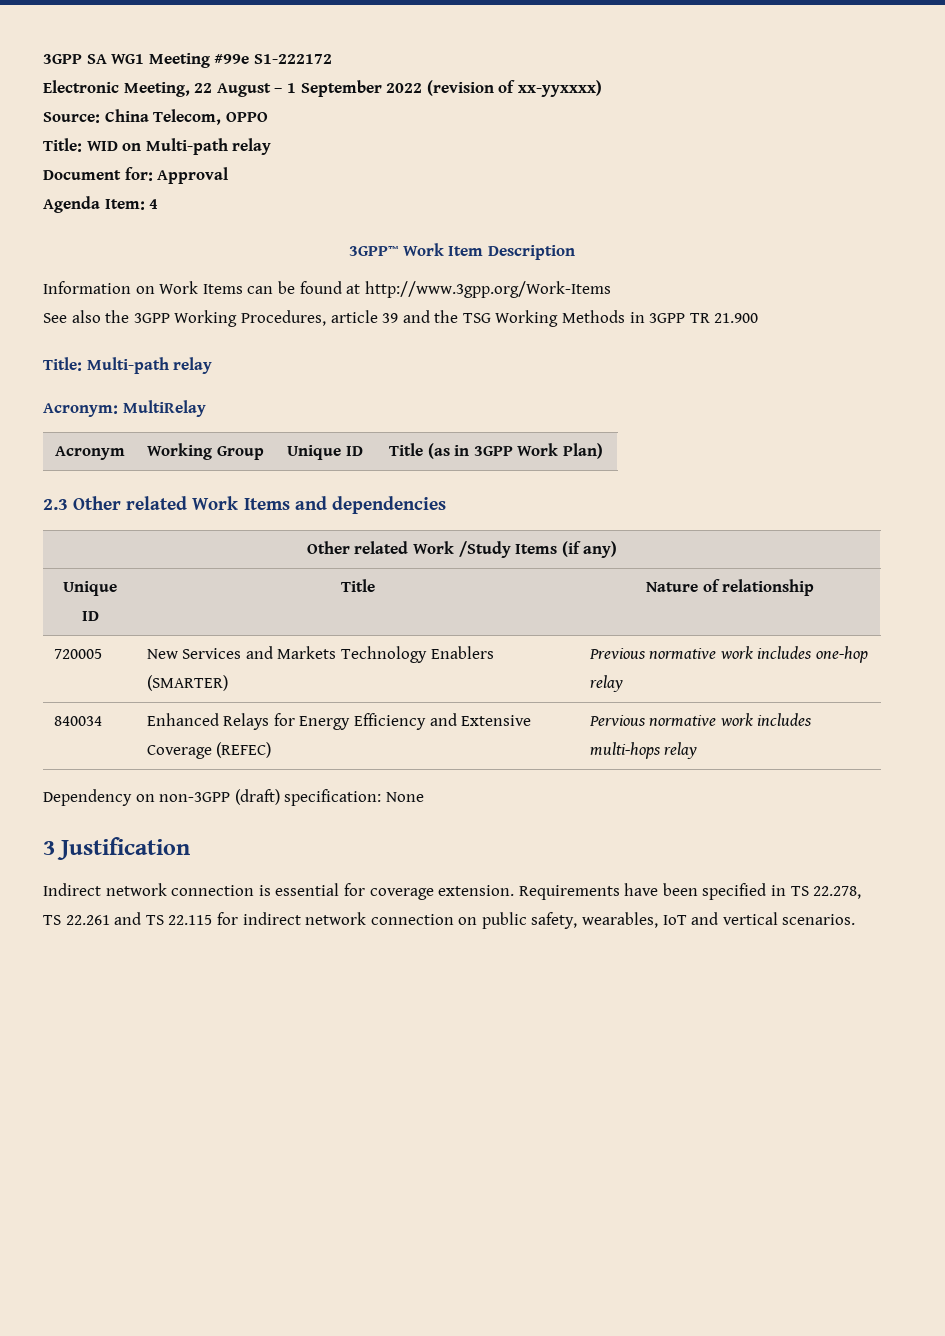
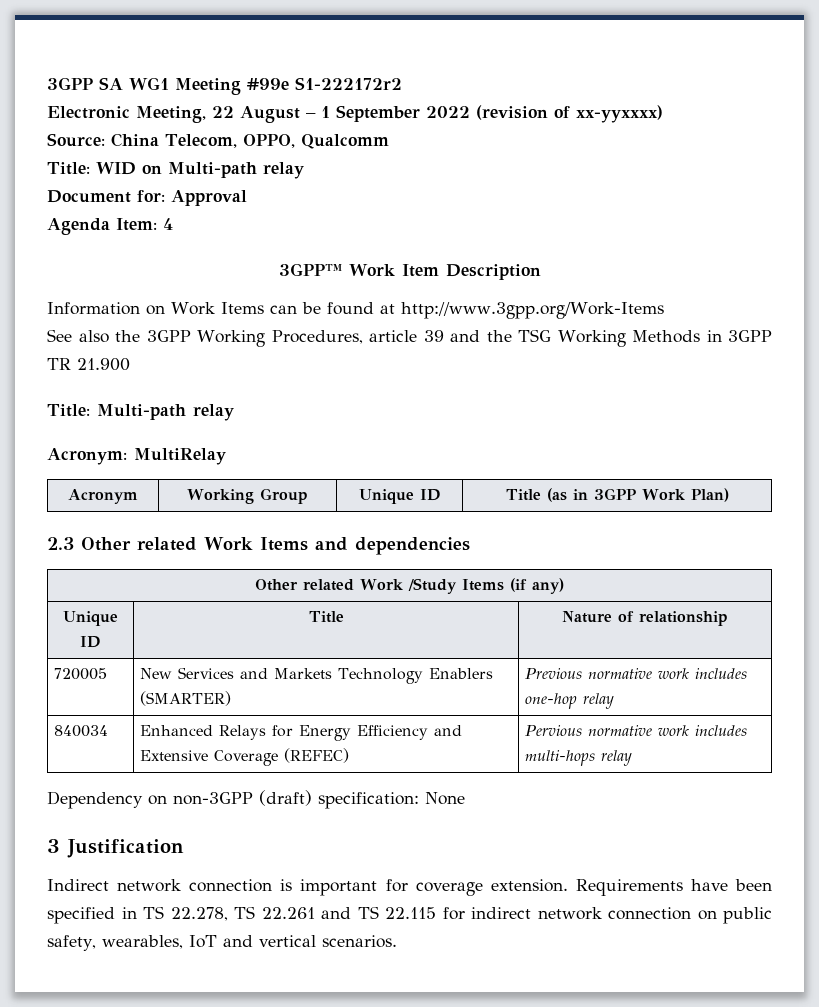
[253,54,332,64] S1-222172 -> [295,77,402,90] S1-222172r2
[225,112,268,122] OPPO -> [242,134,389,149] OPPO, Qualcomm
[275,883,340,896] essential -> [300,879,378,896] important

